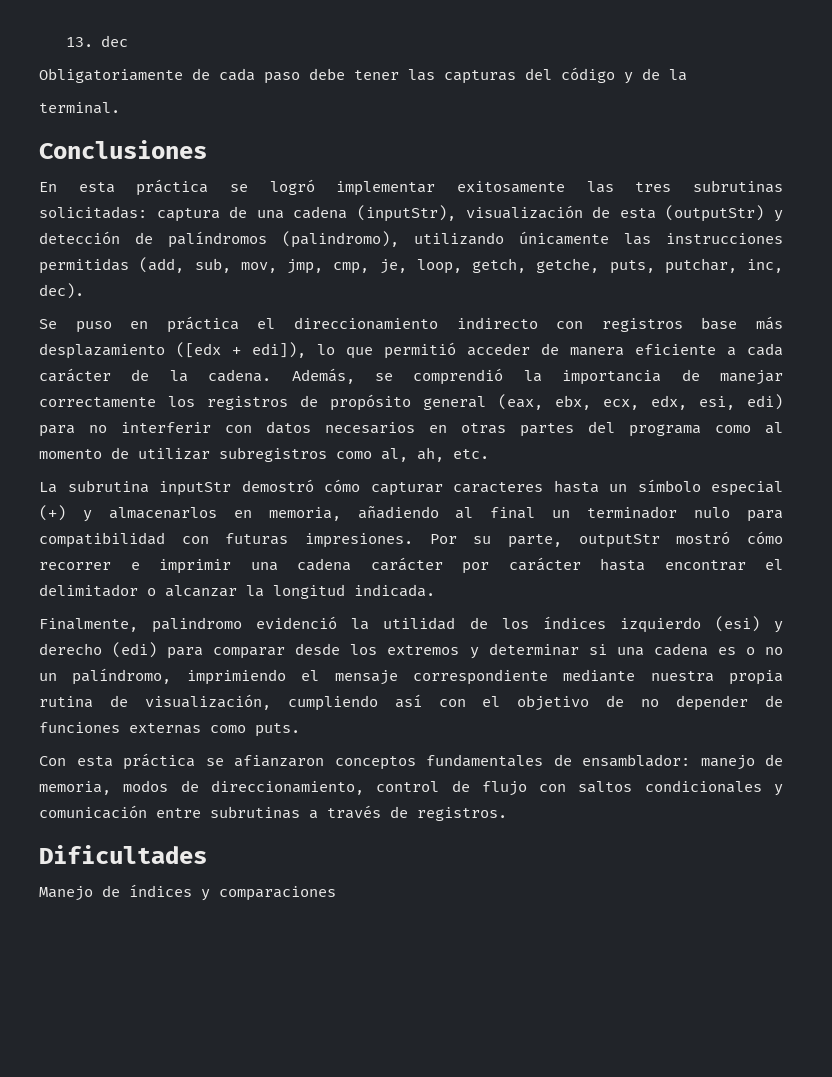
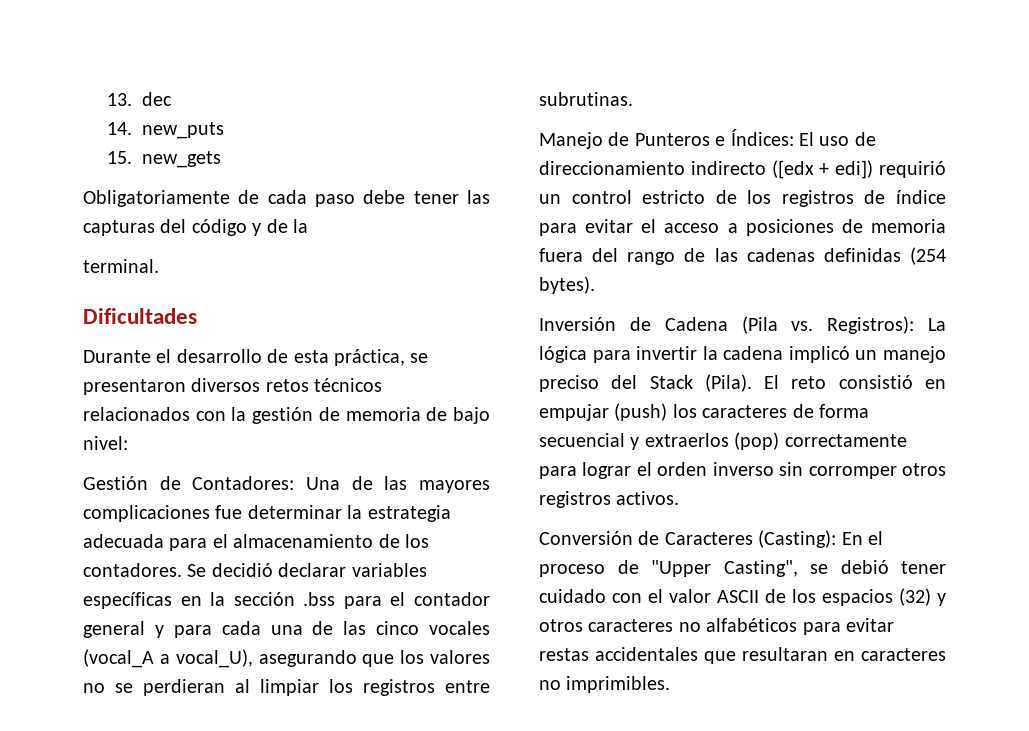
(128, 41) none -> [107,122,225,139] [107,151,222,168] // 14. new_puts // 15. new_gets
[39,140,207,159] [39,179,783,196] [39,205,784,222] [39,231,783,248] [39,257,783,274] [39,283,84,299] [39,316,784,333] [39,342,783,359] [39,368,783,385] [39,394,783,411] [39,421,783,437] [39,447,489,462] [39,479,783,496] [39,505,783,522] [39,531,783,548] [39,557,783,574] [39,584,435,599] [39,616,784,633] [39,642,783,659] [39,668,783,685] [39,694,783,711] [39,722,300,737] [39,753,783,770] [39,780,783,796] [39,805,507,821] [39,845,207,864] [39,884,336,901] Conclusiones // En esta práctica se logró implementar exitosamente las tres subrutinas solicitadas: captura de una cadena (inputStr), visualización de esta (outputStr) y detección de palíndromos (palindromo), utilizando únicamente las instrucciones permitidas (add, sub, mov, jmp, cmp, je, loop, getch, getche, puts, putchar, inc, dec). // Se puso en práctica el direccionamiento indirecto con registros base más desplazamiento ([edx + edi]), lo que permitió acceder de manera eficiente a cada carácter de la cadena. Además, se comprendió la importancia de manejar correctamente los registros de propósito general (eax, ebx, ecx, edx, esi, edi) para no interferir con datos necesarios en otras partes del programa como al momento de utilizar subregistros como al, ah, etc. // La subrutina inputStr demostró cómo capturar caracteres hasta un símbolo especial (+) y almacenarlos en memoria, añadiendo al final un terminador nulo para compatibilidad con futuras impresiones. Por su parte, outputStr mostró cómo recorrer e imprimir una cadena carácter por carácter hasta encontrar el delimitador o alcanzar la longitud indicada. // Finalmente, palindromo evidenció la utilidad de los índices izquierdo (esi) y derecho (edi) para comparar desde los extremos y determinar si una cadena es o no un palíndromo, imprimiendo el mensaje correspondiente mediante nuestra propia rutina de visualización, cumpliendo así con el objetivo de no depender de funciones externas como puts. // Con esta práctica se afianzaron conceptos fundamentales de ensamblador: manejo de memoria, modos de direccionamiento, control de flujo con saltos condicionales y comunicación entre subrutinas a través de registros. // Dificultades // Manejo de índices y comparaciones -> [83,308,197,324] [83,349,429,366] [83,378,383,395] [83,407,491,424] [83,436,128,450] [83,476,491,493] [83,505,451,522] [83,534,429,551] [83,563,427,577] [83,592,490,609] [83,621,490,638] [83,649,490,668] [83,679,490,696] [539,92,633,106] [539,129,876,149] [539,160,946,179] [539,190,946,207] [539,219,946,236] [539,247,946,265] [539,276,595,294] [539,316,946,334] [539,346,946,363] [539,374,946,392] [539,403,869,421] [539,432,907,450] [539,462,946,479] [539,491,680,508] [539,530,883,548] [539,560,946,577] [539,588,946,606] [539,618,894,635] [539,647,946,664] [539,676,671,693] Dificultades // Durante el desarrollo de esta práctica, se presentaron diversos retos técnicos relacionados con la gestión de memoria de bajo nivel: // Gestión de Contadores: Una de las mayores complicaciones fue determinar la estrategia adecuada para el almacenamiento de los contadores. Se decidió declarar variables específicas en la sección .bss para el contador general y para cada una de las cinco vocales (vocal_A a vocal_U), asegurando que los valores no se perdieran al limpiar los registros entre subrutinas. // Manejo de Punteros e Índices: El uso de direccionamiento indirecto ([edx + edi]) requirió un control estricto de los registros de índice para evitar el acceso a posiciones de memoria fuera del rango de las cadenas definidas (254 bytes). // Inversión de Cadena (Pila vs. Registros): La lógica para invertir la cadena implicó un manejo preciso del Stack (Pila). El reto consistió en empujar (push) los caracteres de forma secuencial y extraerlos (pop) correctamente para lograr el orden inverso sin corromper otros registros activos. // Conversión de Caracteres (Casting): En el proceso de "Upper Casting", se debió tener cuidado con el valor ASCII de los espacios (32) y otros caracteres no alfabéticos para evitar restas accidentales que resultaran en caracteres no imprimibles.

